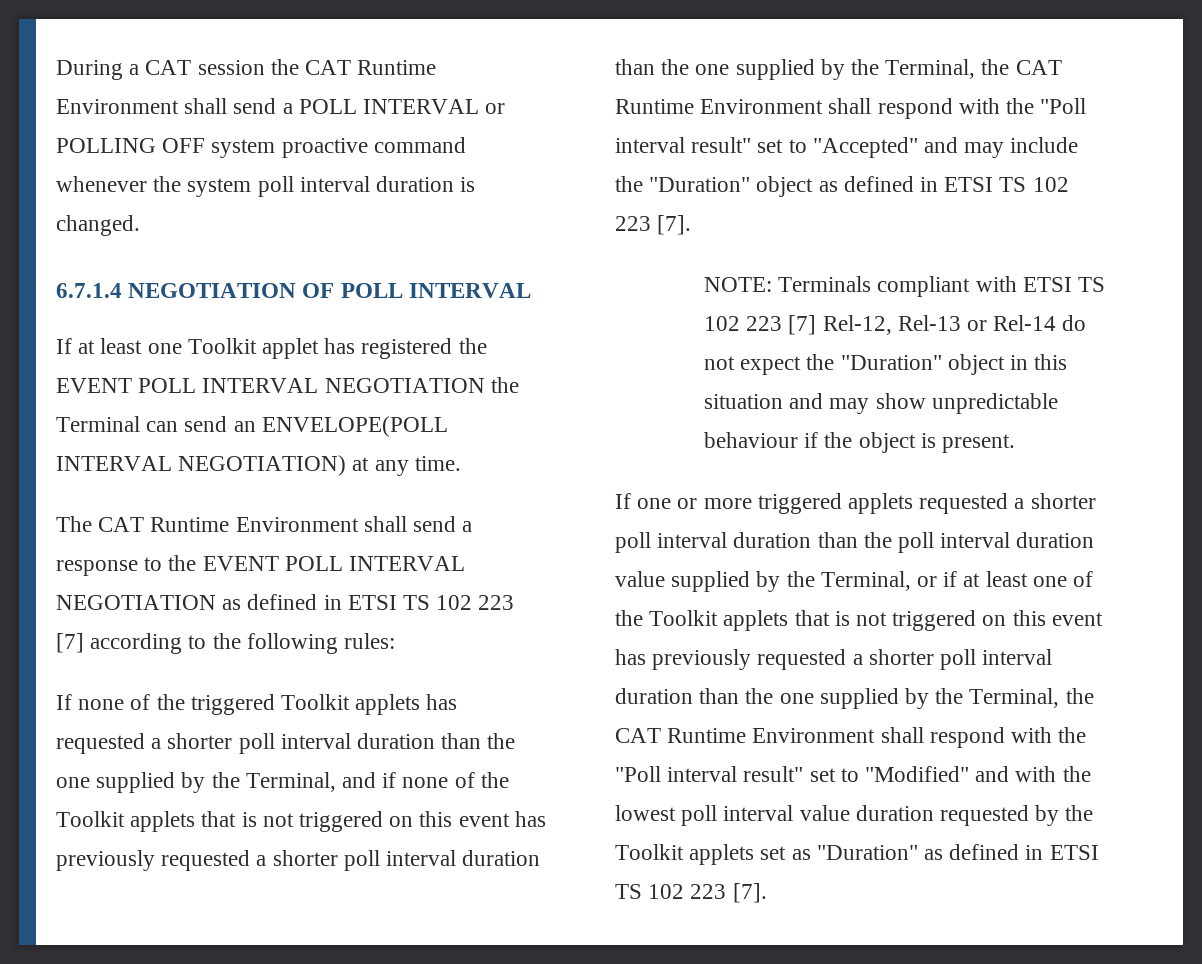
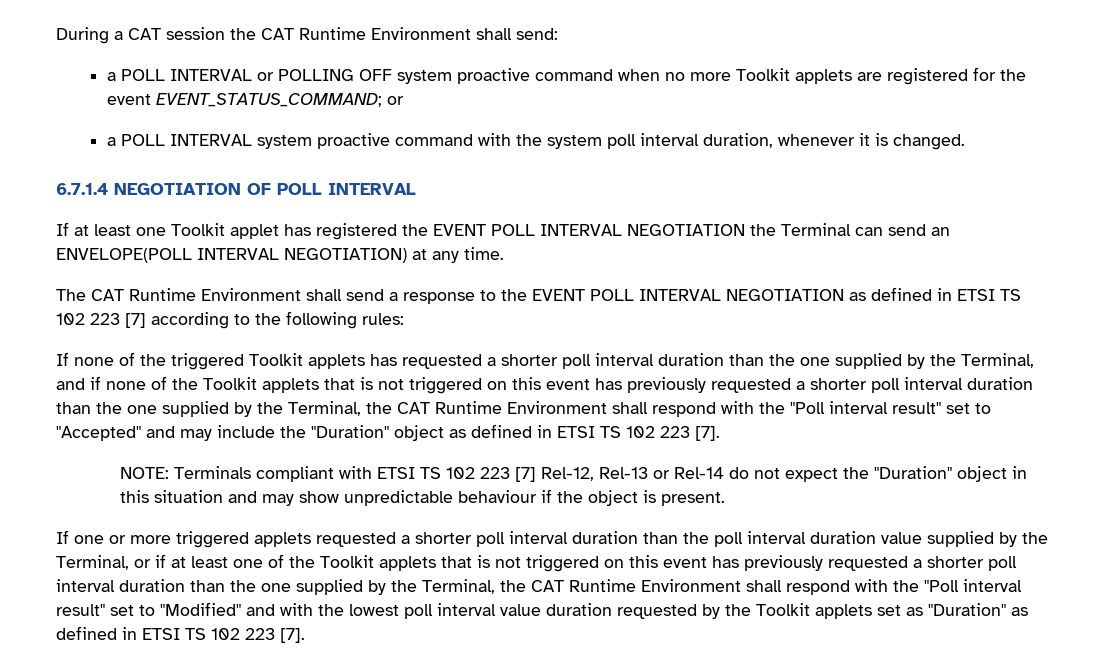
[233,98,277,114] send -> [516,28,558,40] send: //
[56,176,147,192] whenever -> [618,67,1027,85] [107,93,405,107] [107,133,512,149] when no more Toolkit applets are registered for the event EVENT_STATUS_COMMAND; or // a POLL INTERVAL system proactive command with
[376,176,455,192] duration -> [703,133,871,148] duration, whenever it

